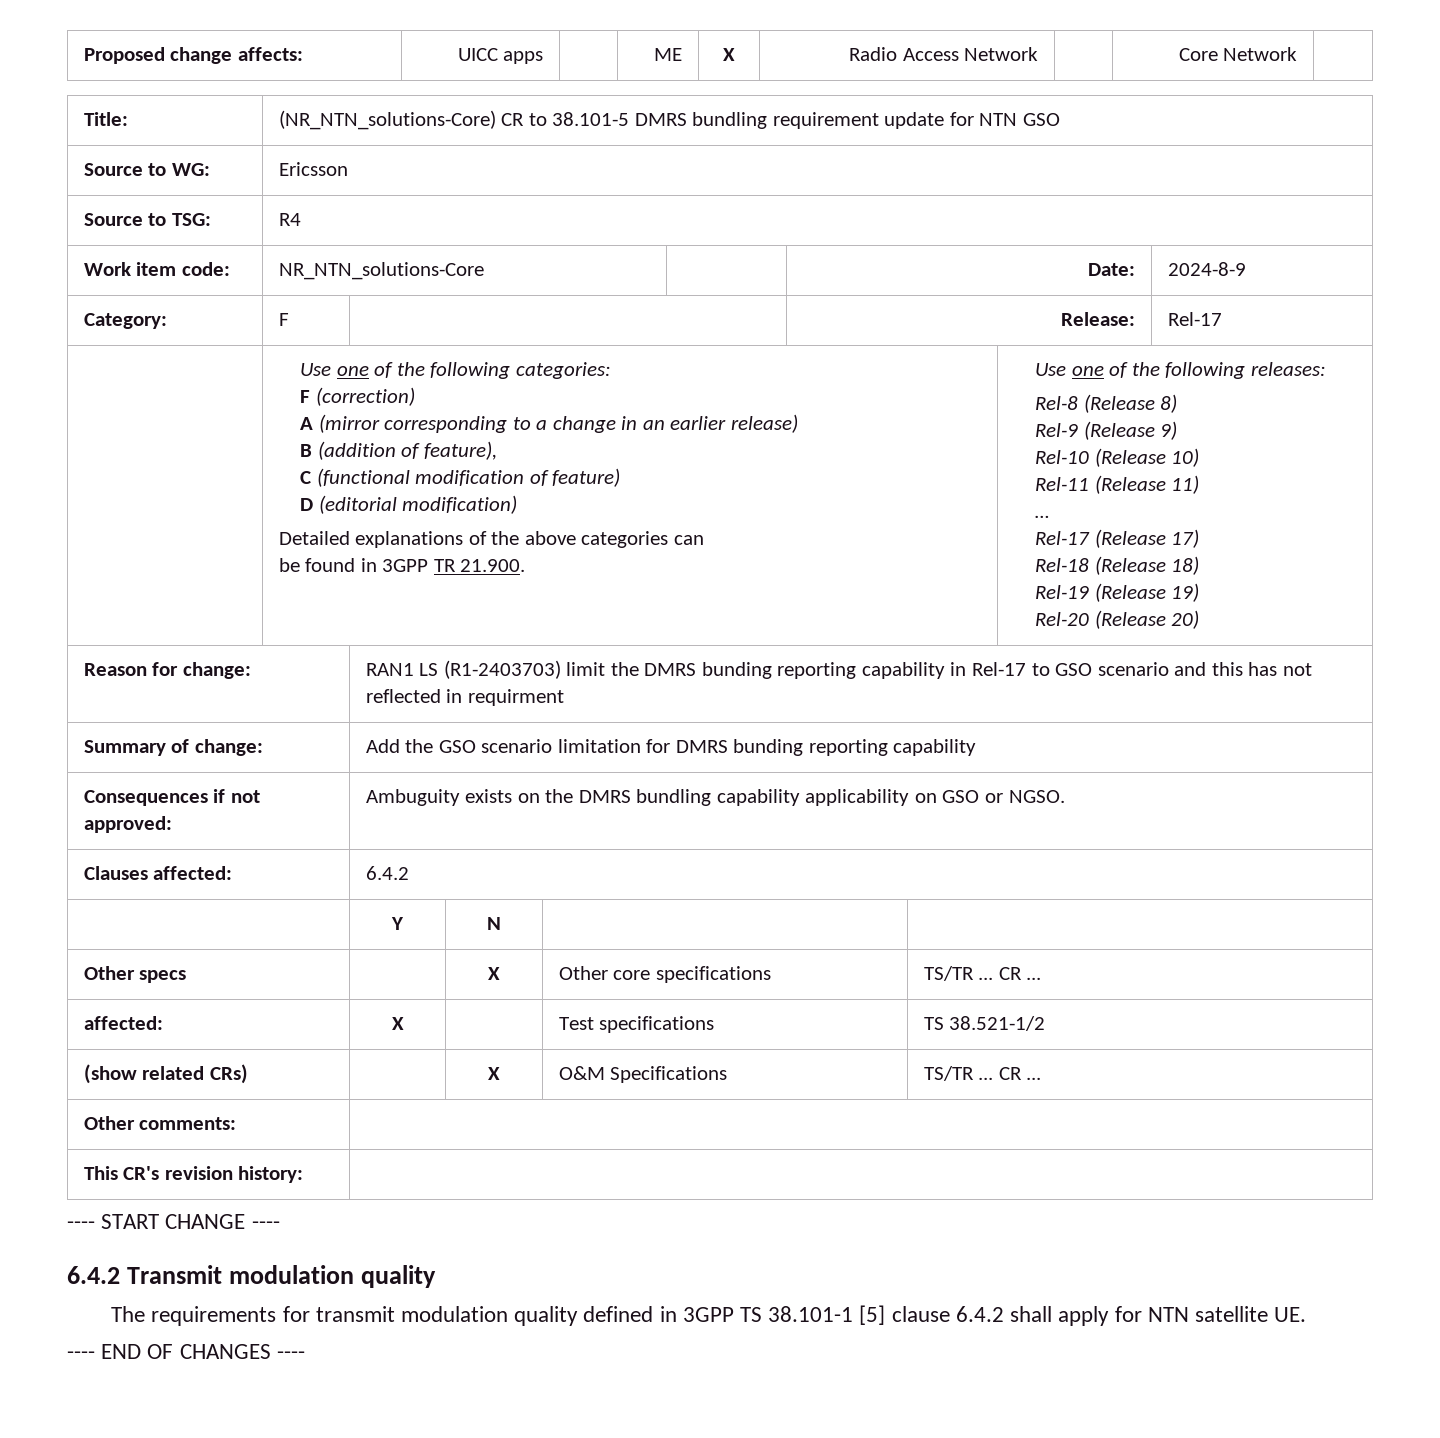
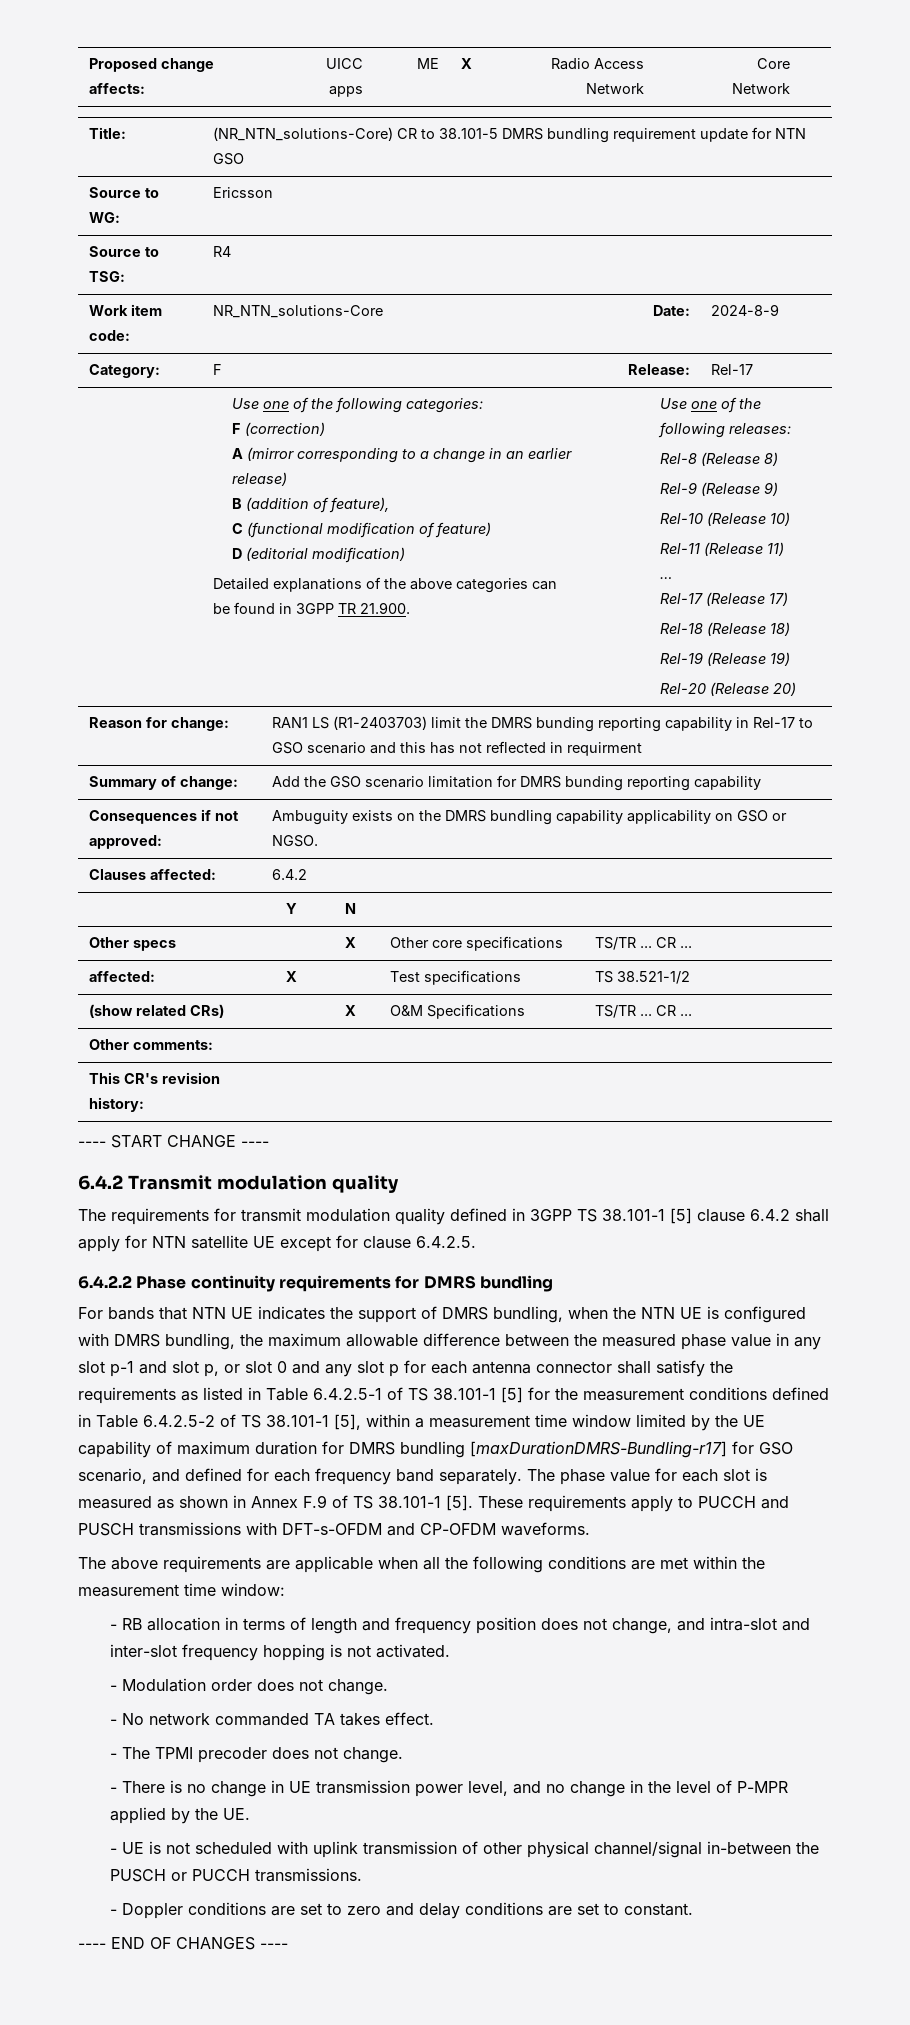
[1274,1307,1307,1322] UE. -> [253,1235,476,1252] [78,1275,553,1292] [78,1306,806,1323] [78,1333,821,1350] [78,1360,733,1377] [78,1387,829,1404] [78,1414,765,1431] [78,1441,793,1458] [78,1468,767,1485] [78,1495,789,1512] [78,1522,590,1536] [78,1556,765,1573] [78,1583,285,1597] [109,1617,810,1634] [109,1644,450,1661] [109,1678,388,1695] [109,1712,434,1726] [109,1747,403,1763] [109,1780,788,1797] [109,1807,250,1824] [109,1841,819,1858] [109,1868,362,1882] [109,1902,693,1919] UE except for clause 6.4.2.5. // 6.4.2.2 Phase continuity requirements for DMRS bundling // For bands that NTN UE indicates the support of DMRS bundling, when the NTN UE is configured with DMRS bundling, the maximum allowable difference between the measured phase value in any slot p-1 and slot p, or slot 0 and any slot p for each antenna connector shall satisfy the requirements as listed in Table 6.4.2.5-1 of TS 38.101-1 [5] for the measurement conditions defined in Table 6.4.2.5-2 of TS 38.101-1 [5], within a measurement time window limited by the UE capability of maximum duration for DMRS bundling [maxDurationDMRS-Bundling-r17] for GSO scenario, and defined for each frequency band separately. The phase value for each slot is measured as shown in Annex F.9 of TS 38.101-1 [5]. These requirements apply to PUCCH and PUSCH transmissions with DFT-s-OFDM and CP-OFDM waveforms. // The above requirements are applicable when all the following conditions are met within the measurement time window: // - RB allocation in terms of length and frequency position does not change, and intra-slot and inter-slot frequency hopping is not activated. // - Modulation order does not change. // - No network commanded TA takes effect. // - The TPMI precoder does not change. // - There is no change in UE transmission power level, and no change in the level of P-MPR applied by the UE. // - UE is not scheduled with uplink transmission of other physical channel/signal in-between the PUSCH or PUCCH transmissions. // - Doppler conditions are set to zero and delay conditions are set to constant.

